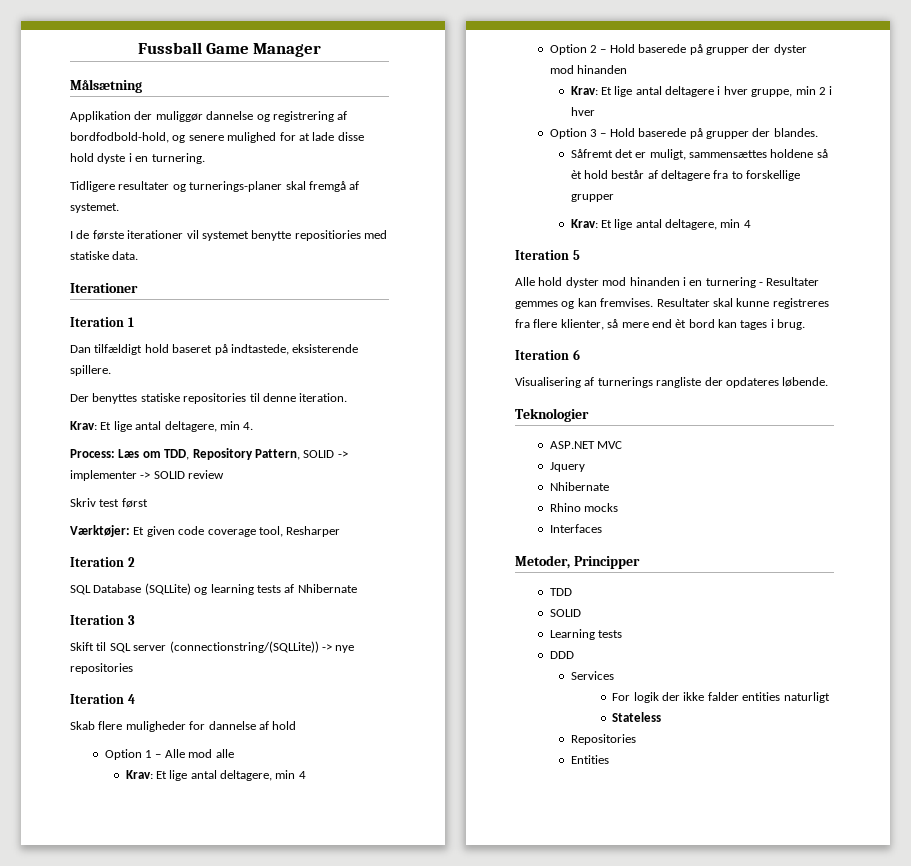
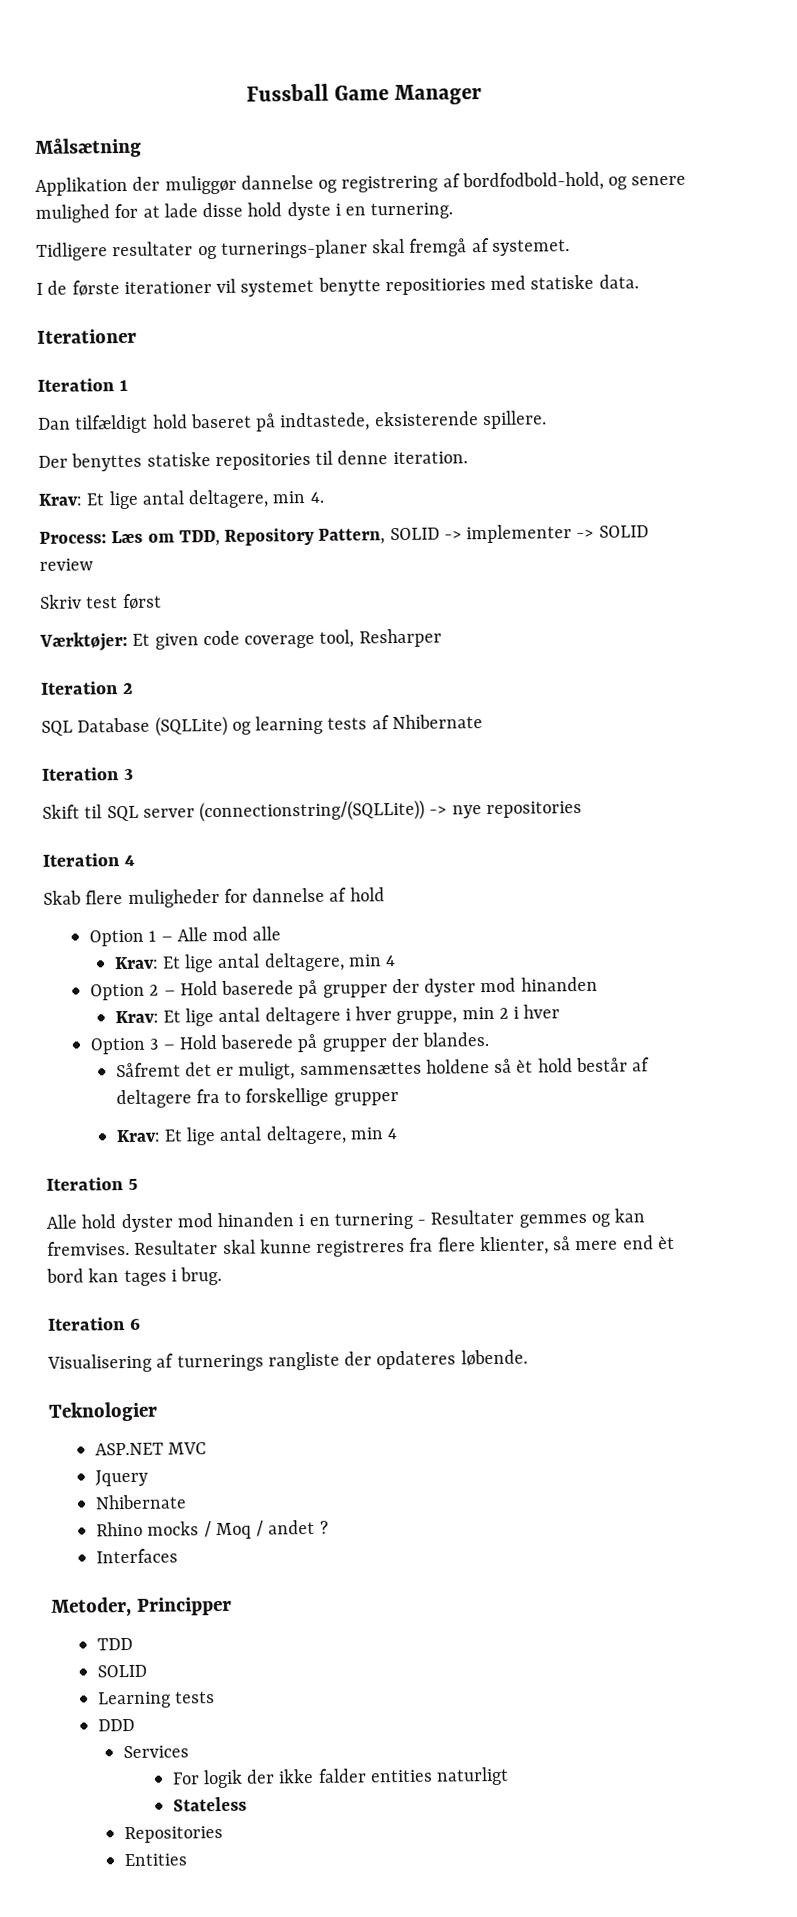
(619, 507) none -> [203,1519,329,1540] / Moq / andet ?

